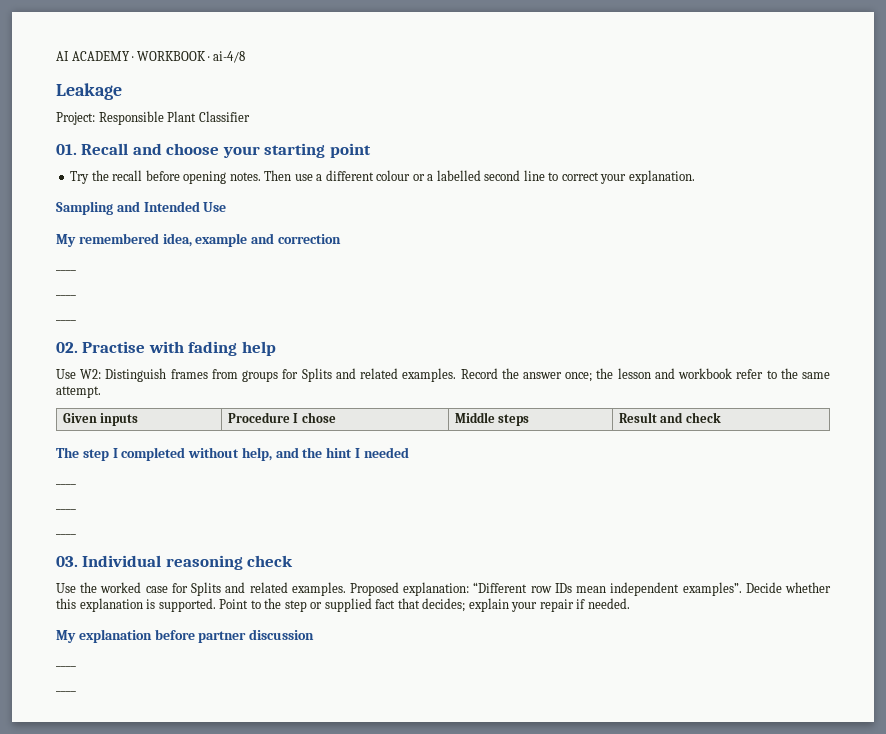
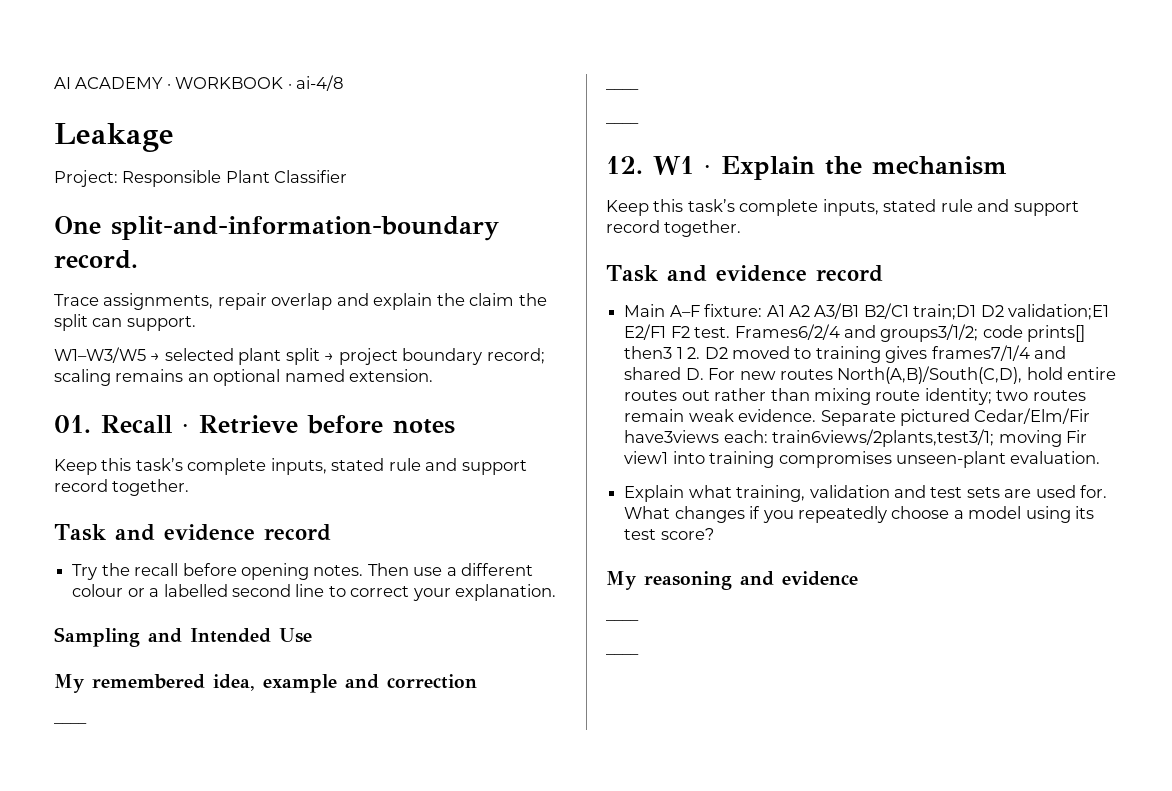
[56,143,371,158] 01. Recall and choose your starting point -> [54,216,499,241] [54,250,138,269] [54,293,547,310] [54,314,196,331] [54,347,545,365] [54,369,434,386] [54,415,455,434] [54,458,527,475] [54,479,190,496] [54,524,331,541] One split-and-information-boundary record. // Trace assignments, repair overlap and explain the claim the split can support. // W1–W3/W5 → selected plant split → project boundary record; scaling remains an optional named extension. // 01. Recall · Retrieve before notes // Keep this task’s complete inputs, stated rule and support record together. // Task and evidence record
[56,341,276,356] [56,368,831,382] [56,386,101,398] [62,413,139,426] [227,412,336,423] [454,412,530,426] [618,412,721,423] [56,447,409,461] [56,483,76,485] [56,508,76,510] [56,533,76,535] [56,555,294,570] [56,582,831,596] [56,598,630,612] [56,629,315,643] 02. Practise with fading help // Use W2: Distinguish frames from groups for Splits and related examples. Record the answer once; the lesson and workbook refer to the same attempt. // Given inputs | Procedure I chose | Middle steps | Result and check // The step I completed without help, and the hint I needed // ____ // ____ // ____ // 03. Individual reasoning check // Use the worked case for Splits and related examples. Proposed explanation: “Different row IDs mean independent examples”. Decide whether this explanation is supported. Point to the step or supplied fact that decides; explain your repair if needed. // My explanation before partner discussion -> [606,156,1007,180] [606,199,1079,216] [606,220,742,237] [606,265,883,282] [624,303,1110,320] [624,324,1086,342] [624,345,1067,363] [624,366,1117,384] [624,388,1086,405] [624,408,1091,426] [624,429,1087,447] [624,451,1101,468] [624,485,1108,502] [624,506,1095,523] [624,528,714,540] [606,571,858,590] 12. W1 · Explain the mechanism // Keep this task’s complete inputs, stated rule and support record together. // Task and evidence record // Main A–F fixture: A1 A2 A3/B1 B2/C1 train;D1 D2 validation;E1 E2/F1 F2 test. Frames6/2/4 and groups3/1/2; code prints[] then3 1 2. D2 moved to training gives frames7/1/4 and shared D. For new routes North(A,B)/South(C,D), hold entire routes out rather than mixing route identity; two routes remain weak evidence. Separate pictured Cedar/Elm/Fir have3views each: train6views/2plants,test3/1; moving Fir view1 into training compromises unseen-plant evaluation. // Explain what training, validation and test sets are used for. What changes if you repeatedly choose a model using its test score? // My reasoning and evidence

